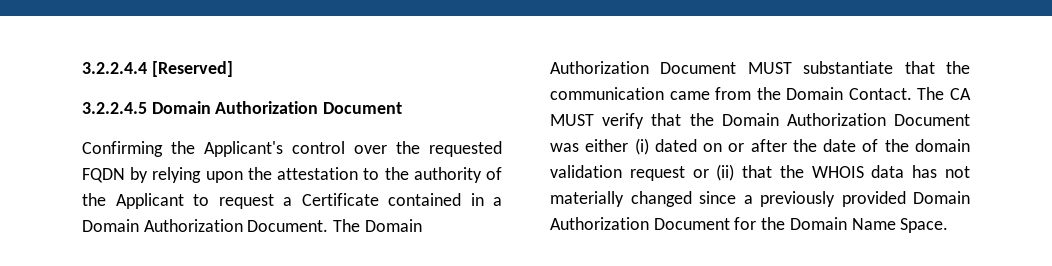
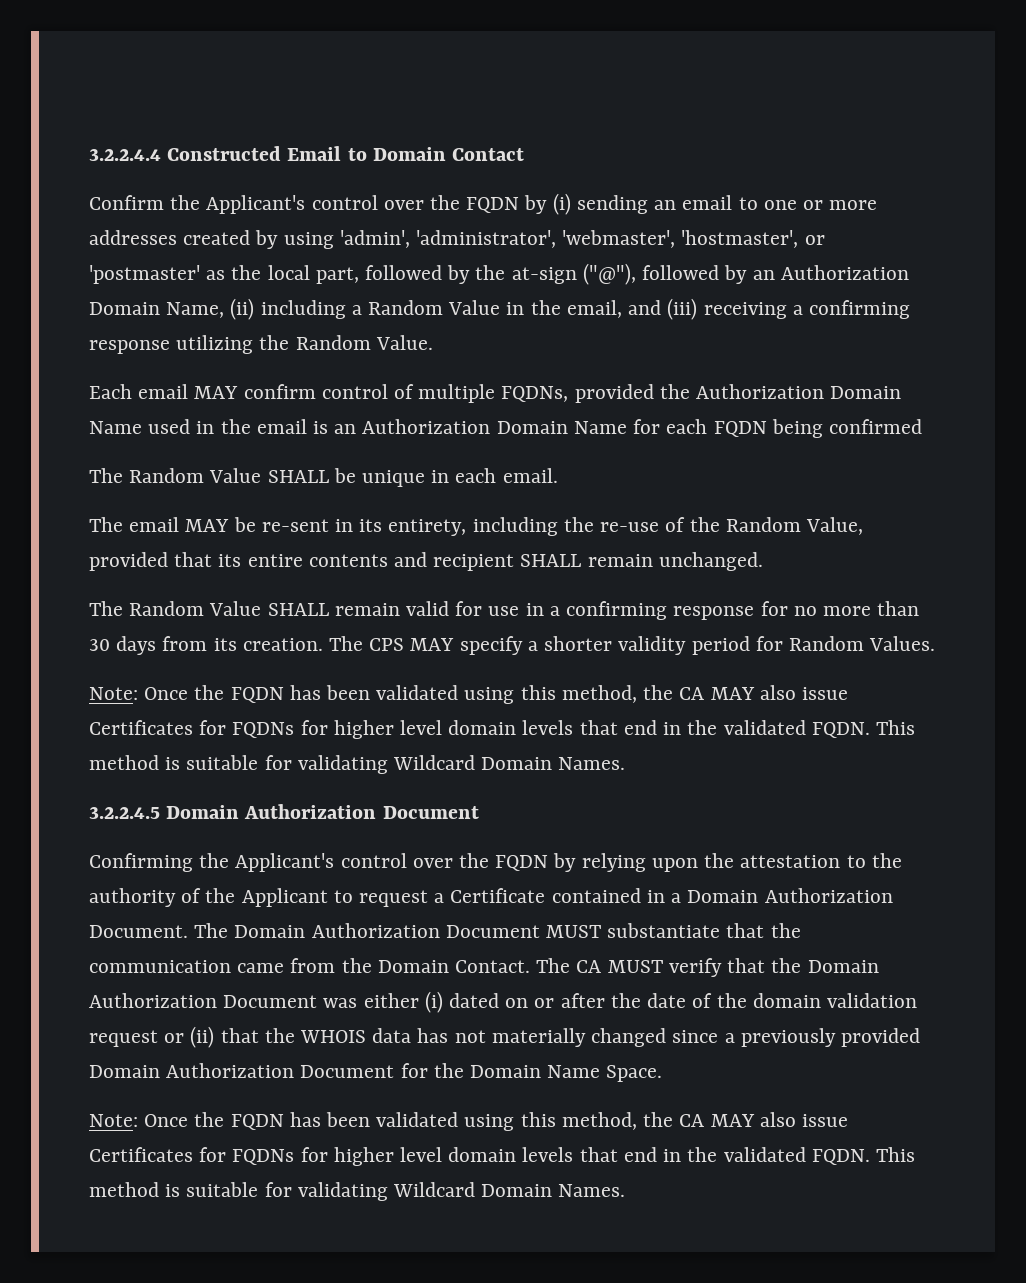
[151,61,233,77] [Reserved] -> [167,146,525,161] [89,193,878,215] [89,230,825,249] [89,263,909,285] [89,298,910,320] [89,335,433,354] [89,384,902,403] [89,419,922,438] [89,468,558,487] [89,517,863,536] [89,552,763,571] [89,601,920,620] [89,636,936,655] [89,685,848,704] [89,720,915,739] [89,755,626,774] Constructed Email to Domain Contact // Confirm the Applicant's control over the FQDN by (i) sending an email to one or more addresses created by using 'admin', 'administrator', 'webmaster', 'hostmaster', or 'postmaster' as the local part, followed by the at-sign ("@"), followed by an Authorization Domain Name, (ii) including a Random Value in the email, and (iii) receiving a confirming response utilizing the Random Value. // Each email MAY confirm control of multiple FQDNs, provided the Authorization Domain Name used in the email is an Authorization Domain Name for each FQDN being confirmed // The Random Value SHALL be unique in each email. // The email MAY be re-sent in its entirety, including the re-use of the Random Value, provided that its entire contents and recipient SHALL remain unchanged. // The Random Value SHALL remain valid for use in a confirming response for no more than 30 days from its creation. The CPS MAY specify a shorter validity period for Random Values. // Note: Once the FQDN has been validated using this method, the CA MAY also issue Certificates for FQDNs for higher level domain levels that end in the validated FQDN. This method is suitable for validating Wildcard Domain Names.
[429,141,502,157] requested -> (490, 860) none
(949, 225) none -> [89,1112,848,1131] [89,1147,915,1166] [89,1182,626,1201] // Note: Once the FQDN has been validated using this method, the CA MAY also issue Certificates for FQDNs for higher level domain levels that end in the validated FQDN. This method is suitable for validating Wildcard Domain Names.

